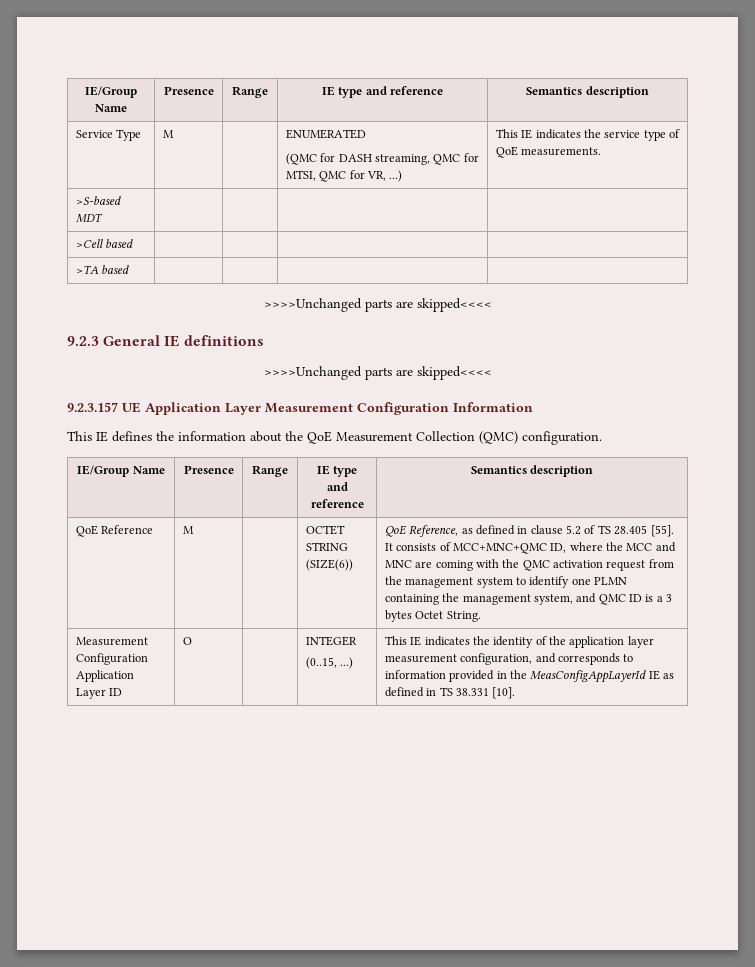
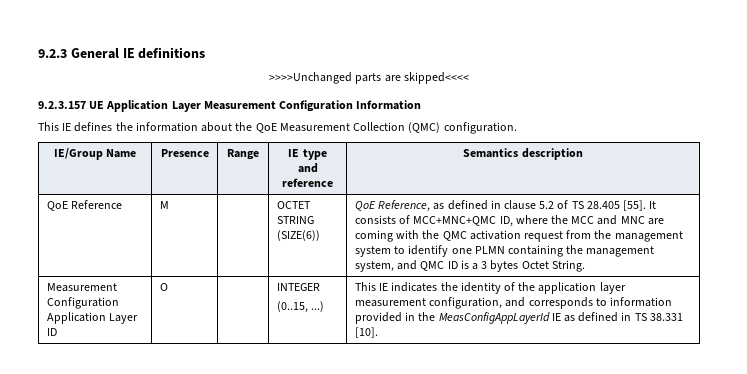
[85,86,137,98] [95,104,127,112] [163,86,214,95] [232,86,268,98] [321,86,444,98] [526,86,649,98] [75,129,142,141] [162,130,174,138] [285,129,366,139] [285,153,479,165] [285,170,403,182] [495,129,681,141] [495,146,602,158] [75,196,121,205] [75,213,103,223] [75,239,134,248] [75,265,130,274] [263,298,492,312] IE/Group Name | Presence | Range | IE type and reference | Semantics description // Service Type | M | | ENUMERATED // (QMC for DASH streaming, QMC for MTSI, QMC for VR, ...) | This IE indicates the service type of QoE measurements. // >S-based MDT | | | | // >Cell based | | | | // >TA based | | | | // >>>>Unchanged parts are skipped<<<< // -> (38, 53) none

